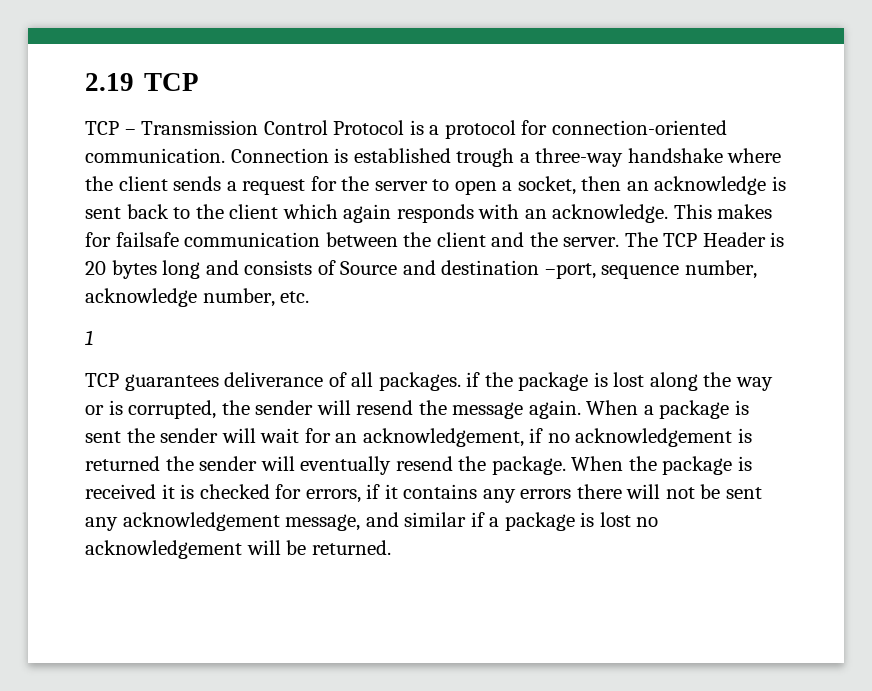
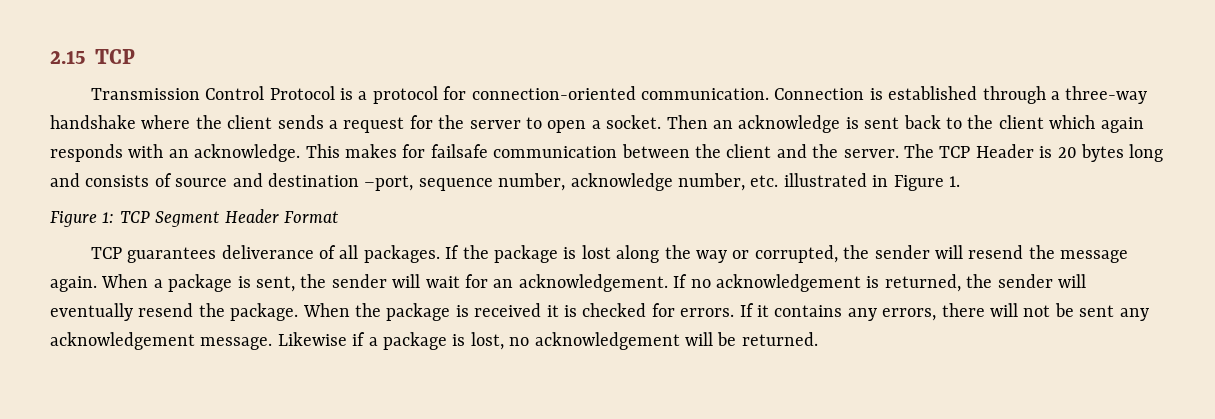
[85,73,134,91] 2.19 -> [50,51,85,64] 2.15
[85,121,136,135] TCP – -> (135, 56) none
[456,148,515,167] trough -> [982,86,1046,104] through
[517,176,622,195] socket, then -> [606,115,708,129] socket. Then
[340,261,398,275] Source -> [175,178,228,187] source
[85,330,93,345] // 1 -> [783,173,960,191] [50,209,338,227] illustrated in Figure 1. // Figure 1: TCP Segment Header Format
[466,372,481,387] if -> [445,245,460,259] If
[108,400,123,415] is -> (750, 254) none
[85,431,121,443] sent -> [256,276,295,292] sent,
[362,428,544,447] acknowledgement, if -> [518,274,688,292] acknowledgement. If
[85,456,160,471] returned -> [884,274,961,292] returned,
[305,484,381,503] errors, if -> [680,303,754,317] errors. If
[520,489,572,499] errors -> [882,308,937,321] errors,
[285,512,467,531] message, and similar -> [200,332,347,350] message. Likewise
[599,512,631,527] lost -> [470,332,504,350] lost,

